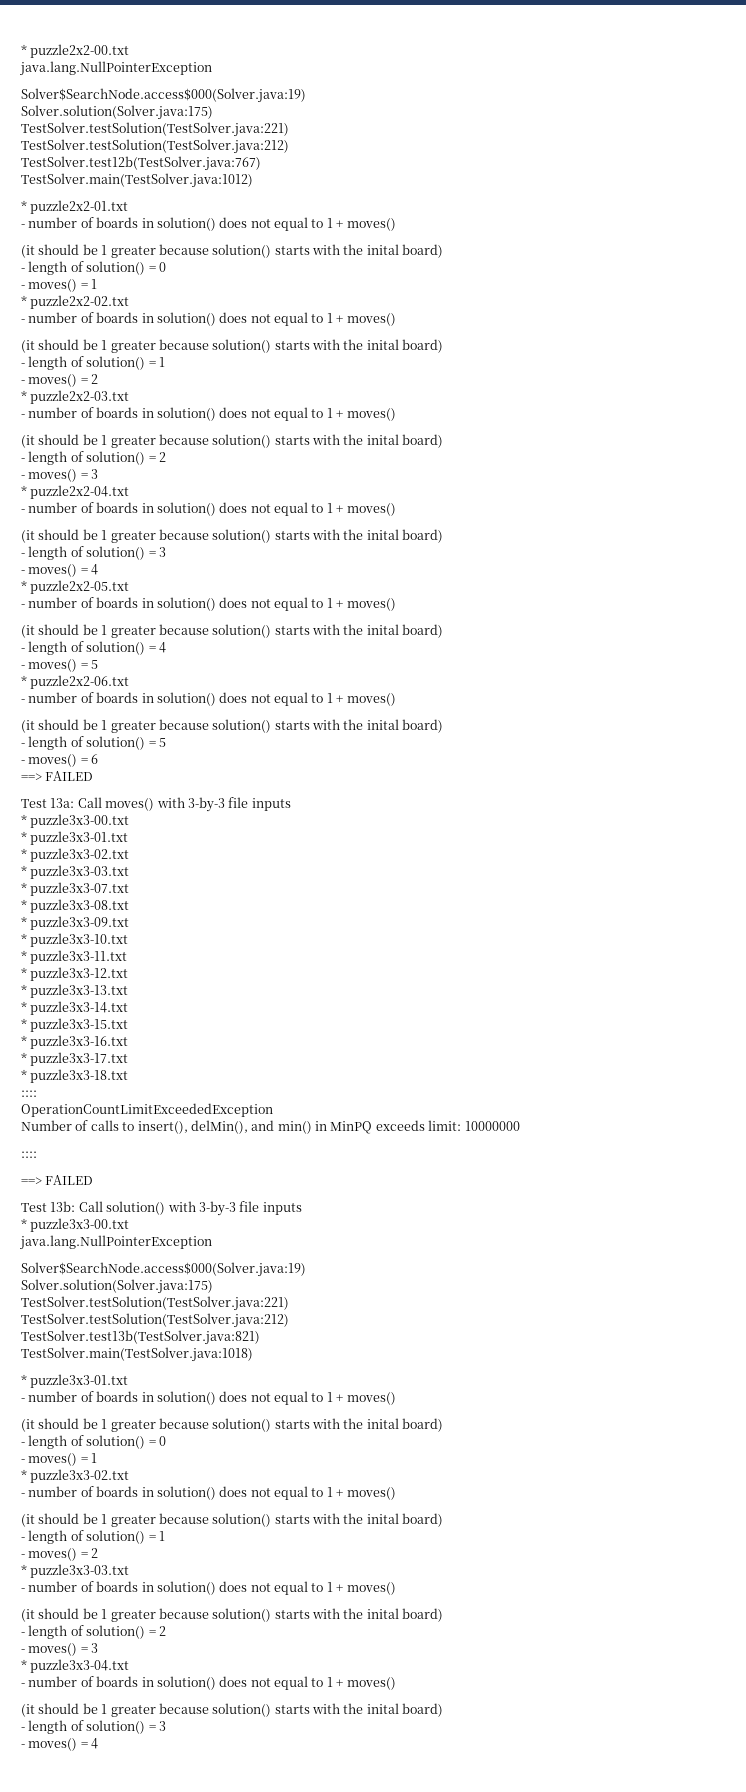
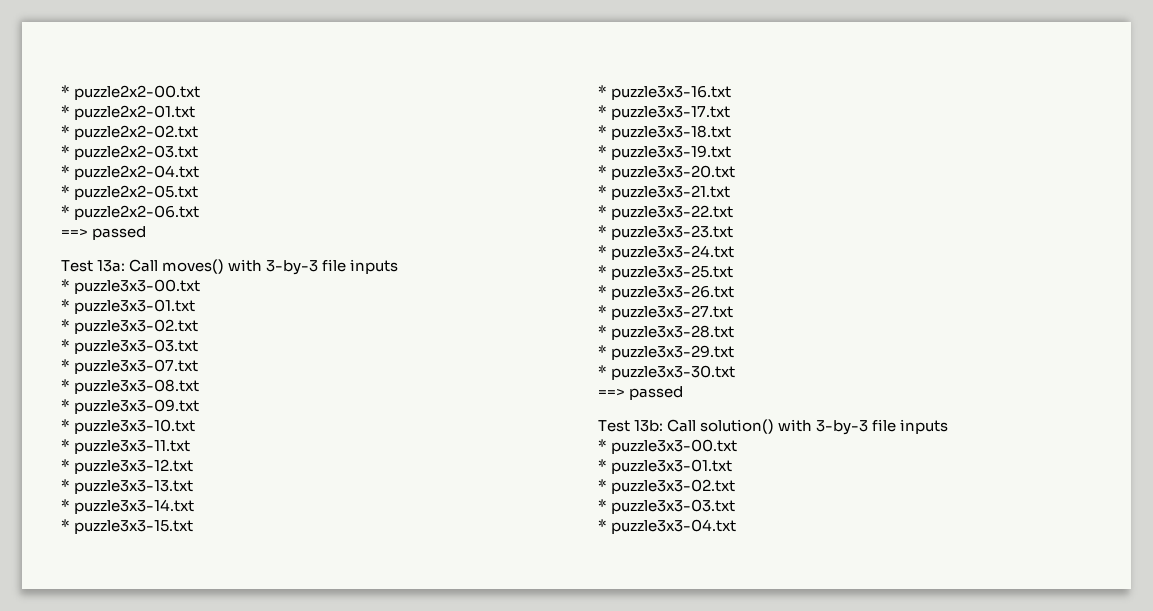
[20,61,212,76] [21,88,306,103] [21,105,213,120] [21,122,289,137] [21,139,289,154] [21,156,261,171] [21,173,253,188] [21,200,129,214] [21,217,396,231] [21,244,444,258] [21,261,166,275] [21,279,98,292] [21,295,130,309] [21,312,396,326] [21,339,444,353] [21,356,165,370] [21,374,99,387] [21,390,130,404] [21,407,396,421] [21,434,444,448] [21,451,166,465] [21,469,99,482] [21,485,130,499] [21,502,396,516] [21,529,444,543] [21,546,166,560] [21,564,99,577] [21,580,130,594] [21,597,396,611] [21,624,444,638] [21,641,166,655] [21,659,99,672] [21,675,130,689] [21,692,396,706] [21,719,444,733] [21,736,166,750] [21,754,99,767] [21,771,94,781] java.lang.NullPointerException // Solver$SearchNode.access$000(Solver.java:19) // Solver.solution(Solver.java:175) // TestSolver.testSolution(TestSolver.java:221) // TestSolver.testSolution(TestSolver.java:212) // TestSolver.test12b(TestSolver.java:767) // TestSolver.main(TestSolver.java:1012) // * puzzle2x2-01.txt // - number of boards in solution() does not equal to 1 + moves() // (it should be 1 greater because solution() starts with the inital board) // - length of solution() = 0 // - moves() = 1 // * puzzle2x2-02.txt // - number of boards in solution() does not equal to 1 + moves() // (it should be 1 greater because solution() starts with the inital board) // - length of solution() = 1 // - moves() = 2 // * puzzle2x2-03.txt // - number of boards in solution() does not equal to 1 + moves() // (it should be 1 greater because solution() starts with the inital board) // - length of solution() = 2 // - moves() = 3 // * puzzle2x2-04.txt // - number of boards in solution() does not equal to 1 + moves() // (it should be 1 greater because solution() starts with the inital board) // - length of solution() = 3 // - moves() = 4 // * puzzle2x2-05.txt // - number of boards in solution() does not equal to 1 + moves() // (it should be 1 greater because solution() starts with the inital board) // - length of solution() = 4 // - moves() = 5 // * puzzle2x2-06.txt // - number of boards in solution() does not equal to 1 + moves() // (it should be 1 greater because solution() starts with the inital board) // - length of solution() = 5 // - moves() = 6 // ==> FAILED -> [61,105,196,120] [61,125,199,140] [61,145,199,160] [61,165,200,180] [61,185,199,200] [61,205,200,220] [61,226,147,240] * puzzle2x2-01.txt // * puzzle2x2-02.txt // * puzzle2x2-03.txt // * puzzle2x2-04.txt // * puzzle2x2-05.txt // * puzzle2x2-06.txt // ==> passed
[21,1090,37,1097] [21,1103,273,1117] [21,1120,520,1134] [21,1151,37,1158] [21,1175,94,1185] :::: // OperationCountLimitExceededException // Number of calls to insert(), delMin(), and min() in MinPQ exceeds limit: 10000000 // :::: // ==> FAILED -> [598,145,732,160] [598,165,736,180] [598,185,731,200] [598,205,734,220] [598,225,734,240] [598,245,735,260] [598,265,734,280] [598,285,735,300] [598,305,734,320] [598,325,735,340] [598,345,735,360] [598,365,736,380] [598,386,684,400] * puzzle3x3-19.txt // * puzzle3x3-20.txt // * puzzle3x3-21.txt // * puzzle3x3-22.txt // * puzzle3x3-23.txt // * puzzle3x3-24.txt // * puzzle3x3-25.txt // * puzzle3x3-26.txt // * puzzle3x3-27.txt // * puzzle3x3-28.txt // * puzzle3x3-29.txt // * puzzle3x3-30.txt // ==> passed
[20,1235,212,1250] [21,1262,306,1277] [21,1279,213,1294] [21,1296,289,1311] [21,1313,289,1328] [21,1330,260,1345] [21,1347,253,1362] [21,1374,129,1388] [21,1391,396,1405] [21,1418,444,1432] [21,1435,166,1449] [21,1453,98,1466] [21,1469,130,1483] [21,1486,396,1500] [21,1513,444,1527] [21,1530,165,1544] [21,1548,99,1561] [21,1564,130,1578] [21,1581,396,1595] [21,1608,444,1622] [21,1625,166,1639] [21,1643,99,1656] [21,1659,130,1673] [21,1676,396,1690] [21,1703,444,1717] [21,1720,166,1734] [21,1738,99,1751] java.lang.NullPointerException // Solver$SearchNode.access$000(Solver.java:19) // Solver.solution(Solver.java:175) // TestSolver.testSolution(TestSolver.java:221) // TestSolver.testSolution(TestSolver.java:212) // TestSolver.test13b(TestSolver.java:821) // TestSolver.main(TestSolver.java:1018) // * puzzle3x3-01.txt // - number of boards in solution() does not equal to 1 + moves() // (it should be 1 greater because solution() starts with the inital board) // - length of solution() = 0 // - moves() = 1 // * puzzle3x3-02.txt // - number of boards in solution() does not equal to 1 + moves() // (it should be 1 greater because solution() starts with the inital board) // - length of solution() = 1 // - moves() = 2 // * puzzle3x3-03.txt // - number of boards in solution() does not equal to 1 + moves() // (it should be 1 greater because solution() starts with the inital board) // - length of solution() = 2 // - moves() = 3 // * puzzle3x3-04.txt // - number of boards in solution() does not equal to 1 + moves() // (it should be 1 greater because solution() starts with the inital board) // - length of solution() = 3 // - moves() = 4 -> [598,459,733,474] [598,479,736,494] [598,499,736,514] [598,519,737,534] * puzzle3x3-01.txt // * puzzle3x3-02.txt // * puzzle3x3-03.txt // * puzzle3x3-04.txt

